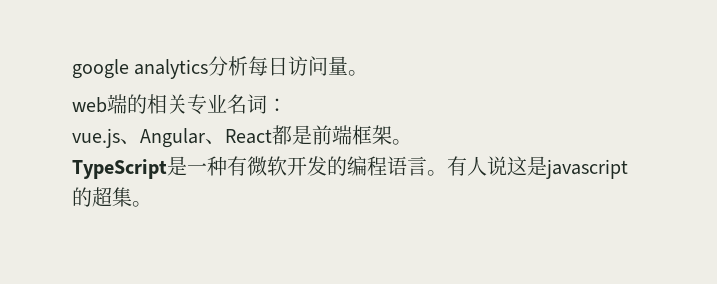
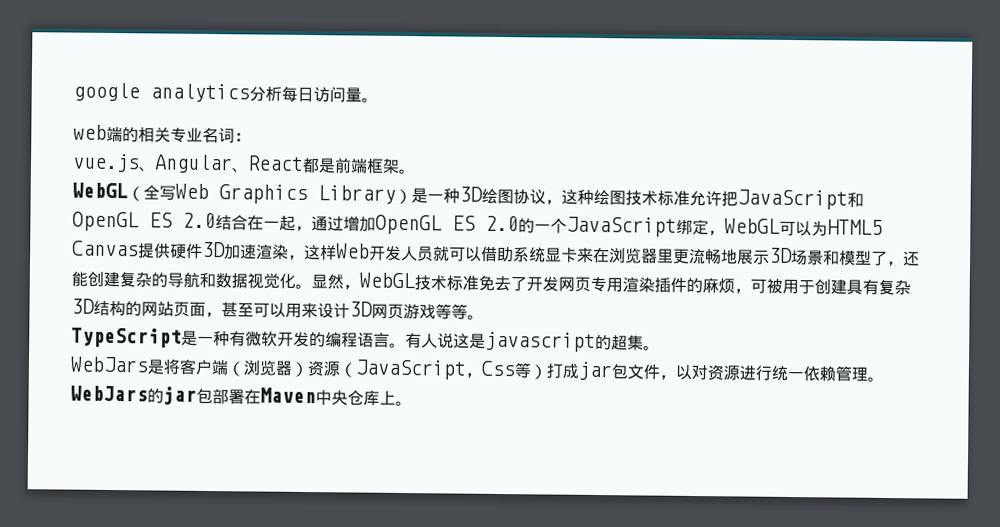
(412, 142) none -> [72,182,864,210] [72,211,883,237] [72,240,920,267] [71,271,911,296] [71,298,484,320] // WebGL（全写Web Graphics Library）是一种3D绘图协议，这种绘图技术标准允许把JavaScript和OpenGL ES 2.0结合在一起，通过增加OpenGL ES 2.0的一个JavaScript绑定，WebGL可以为HTML5 Canvas提供硬件3D加速渲染，这样Web开发人员就可以借助系统显卡来在浏览器里更流畅地展示3D场景和模型了，还能创建复杂的导航和数据视觉化。显然，WebGL技术标准免去了开发网页专用渲染插件的麻烦，可被用于创建具有复杂3D结构的网站页面，甚至可以用来设计3D网页游戏等等。
(152, 204) none -> [70,356,884,382] [70,385,412,407] // WebJars是将客户端（浏览器）资源（JavaScript，Css等）打成jar包文件，以对资源进行统一依赖管理。WebJars的jar包部署在Maven中央仓库上。

